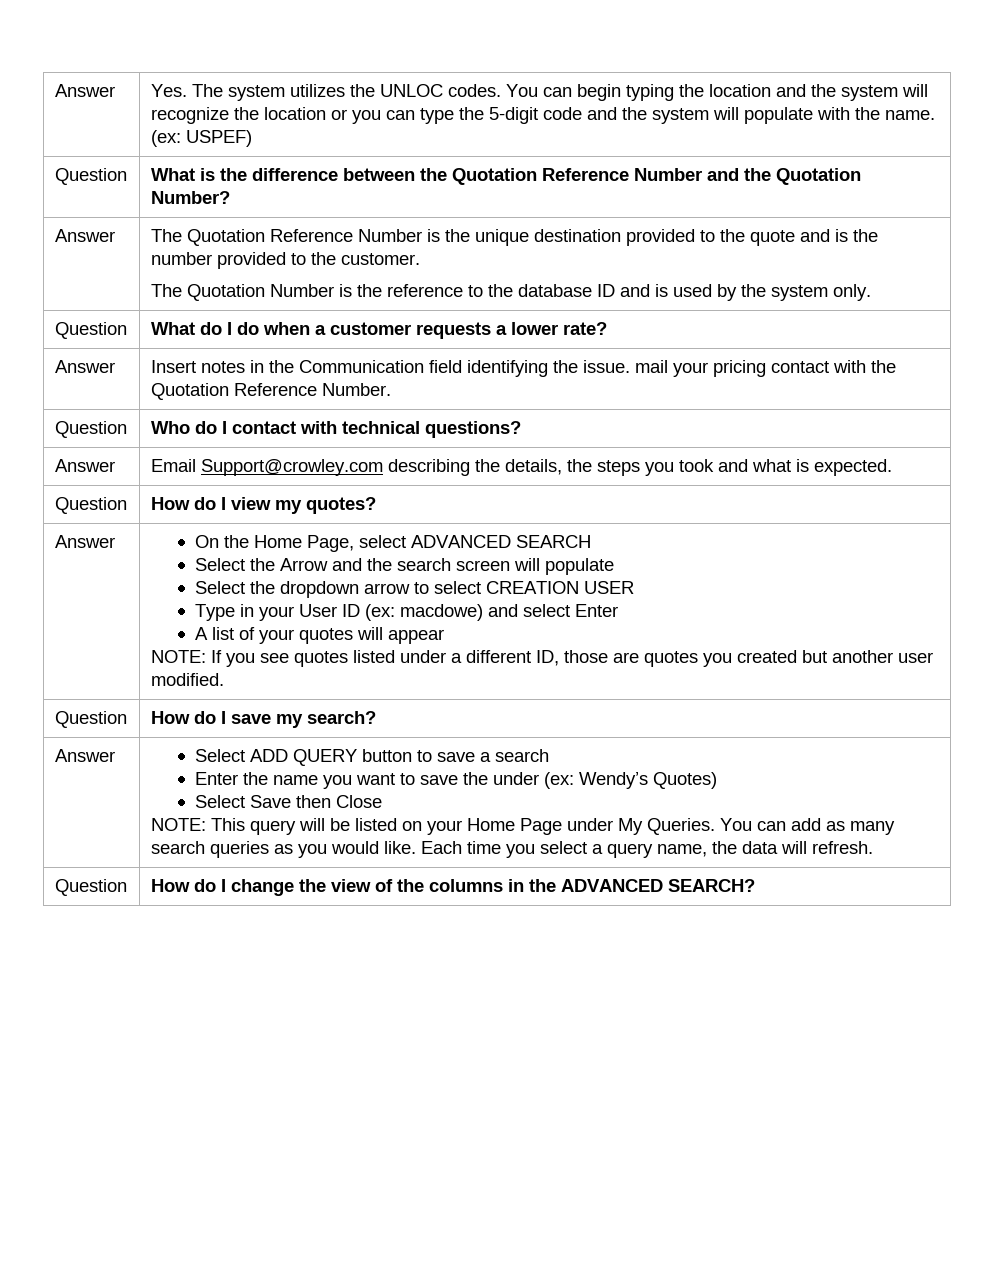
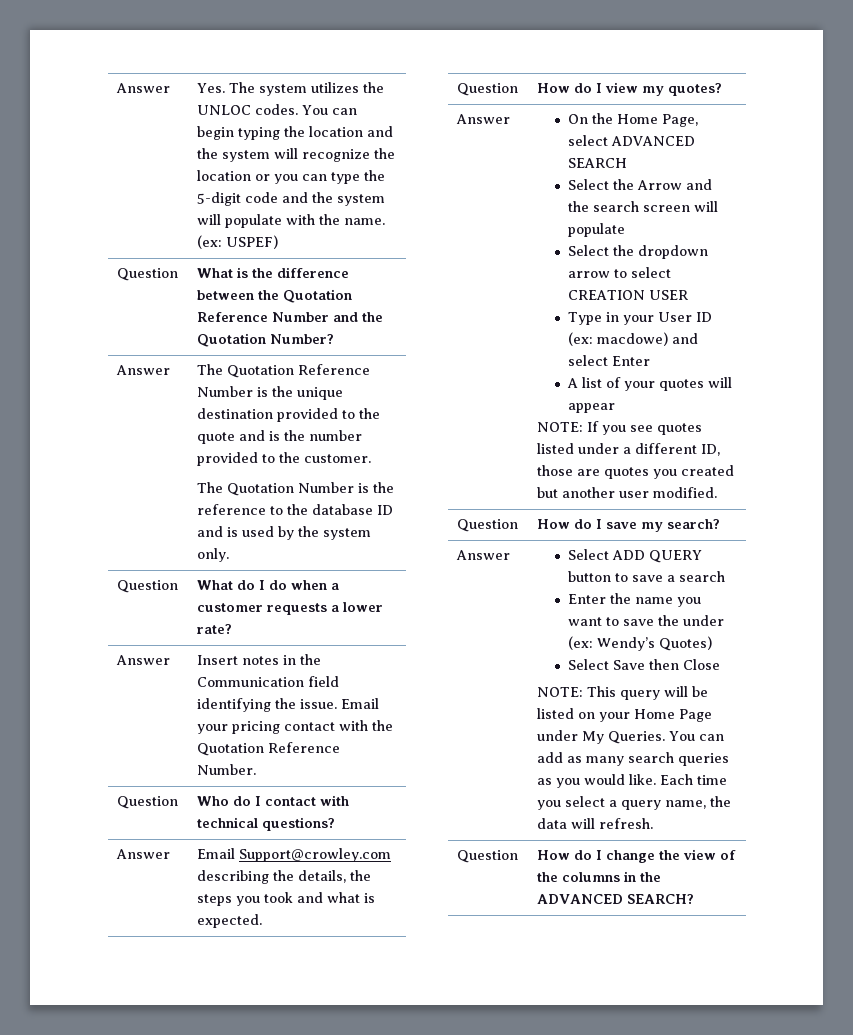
[634,360,668,373] mail -> [341,698,380,709] Email

